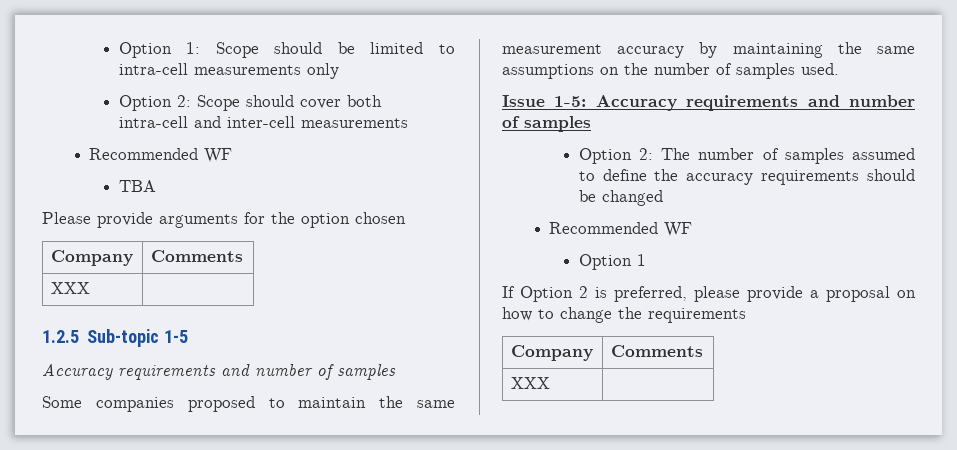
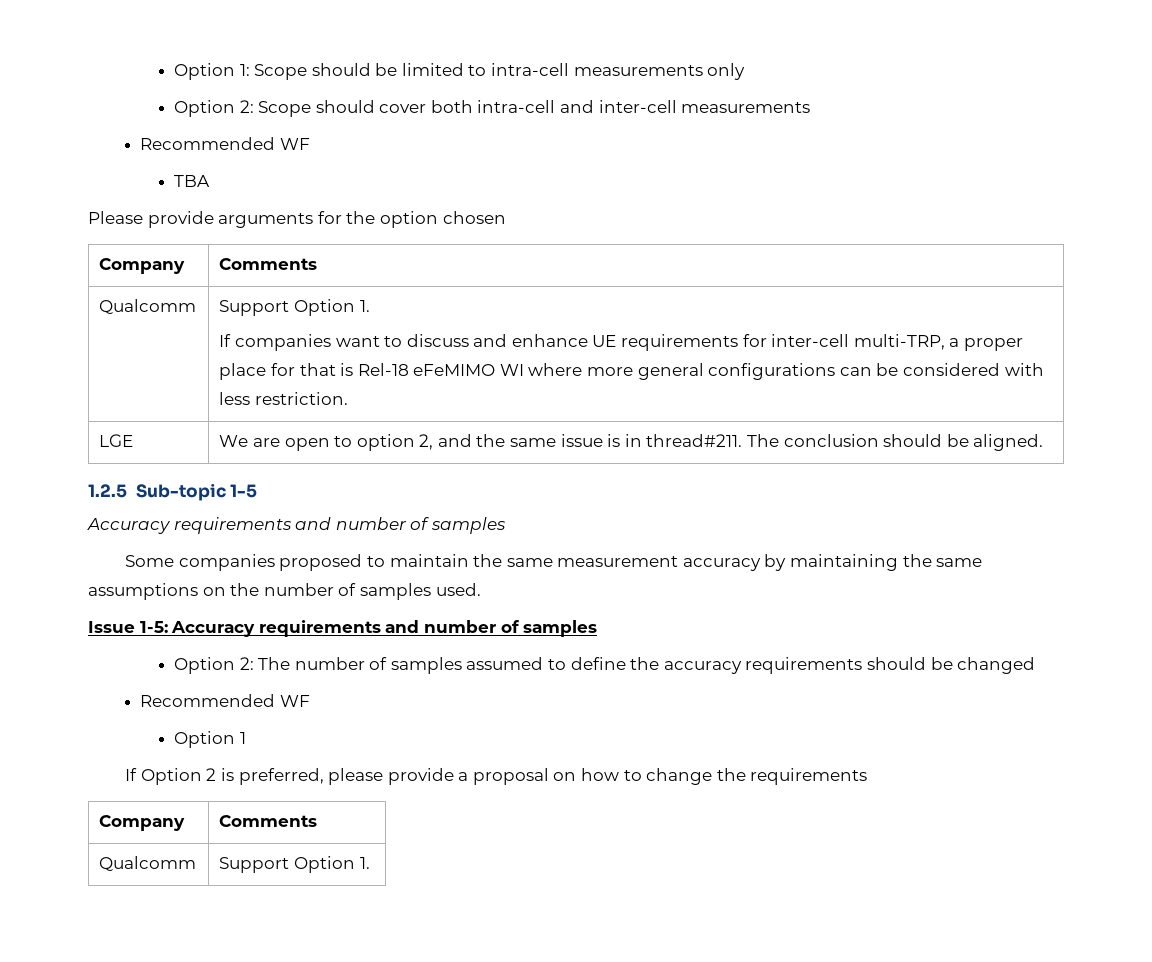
[50,282,90,294] XXX | -> [99,299,197,315] [219,299,370,316] [219,334,1023,351] [219,363,1044,380] [219,392,348,405] [99,434,134,447] [219,434,1044,451] Qualcomm | Support Option 1. // If companies want to discuss and enhance UE requirements for inter-cell multi-TRP, a proper place for that is Rel-18 eFeMIMO WI where more general configurations can be considered with less restriction. // LGE | We are open to option 2, and the same issue is in thread#211. The conclusion should be aligned.
[510,377,550,389] XXX | -> [99,856,197,872] [219,856,370,873] Qualcomm | Support Option 1.

